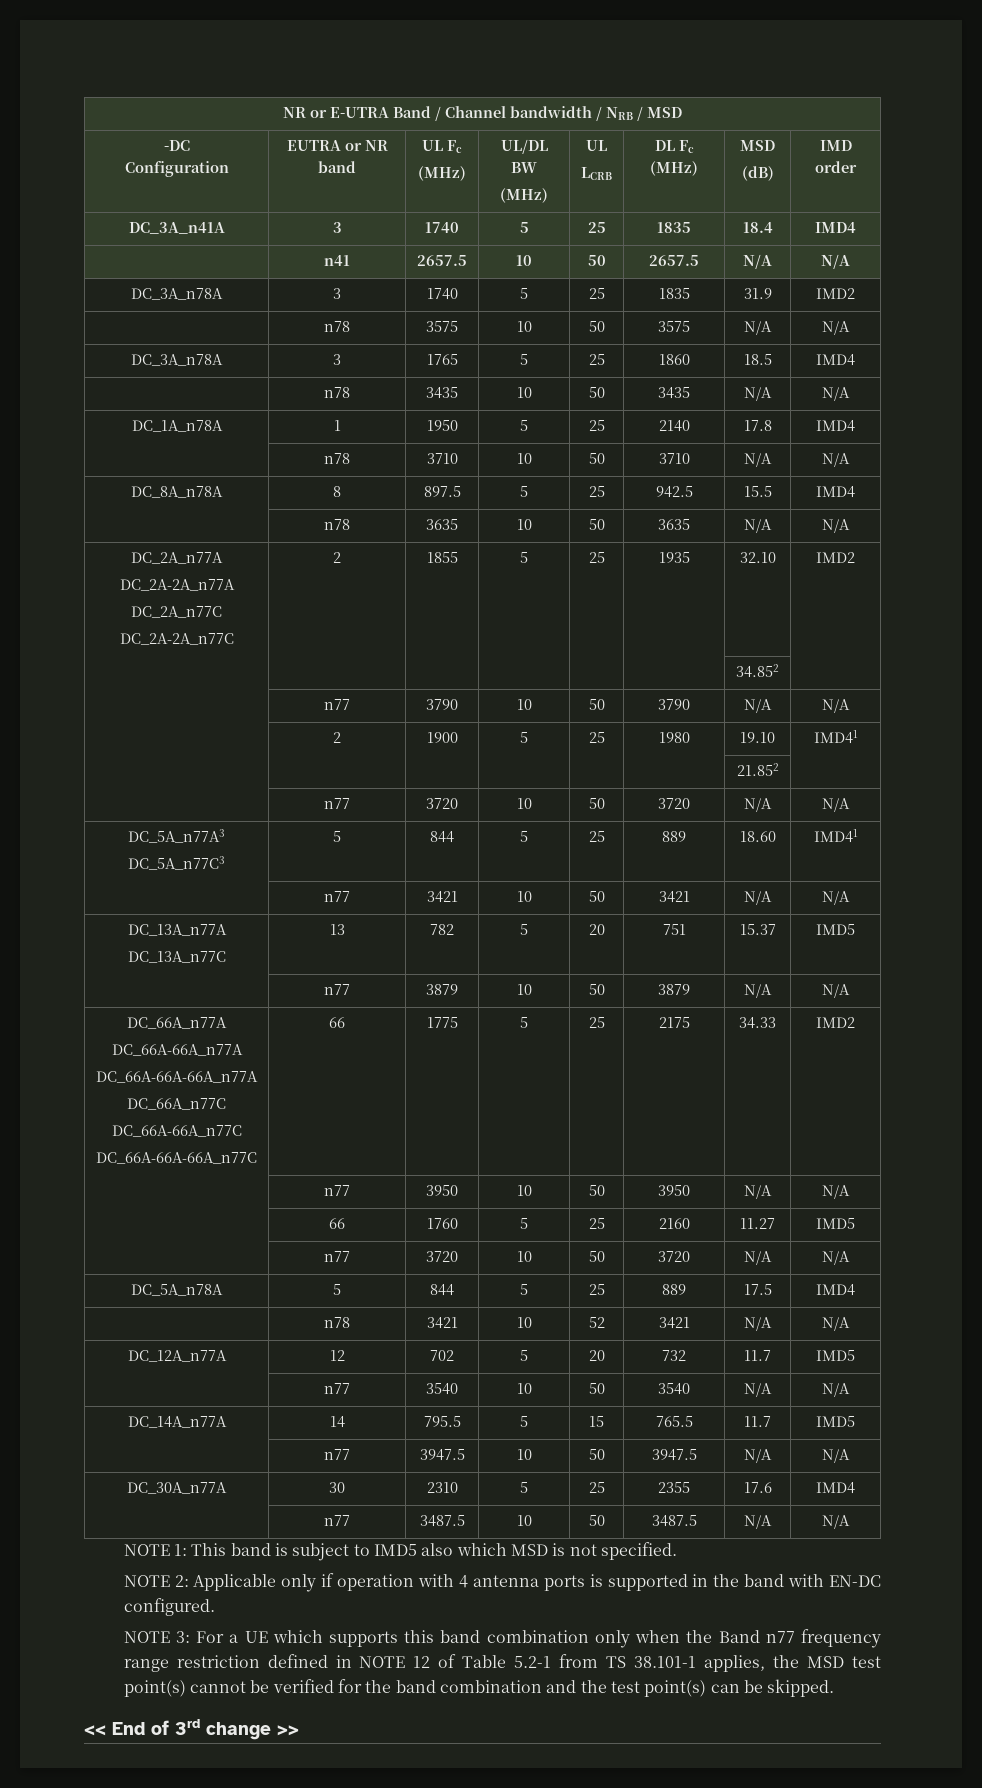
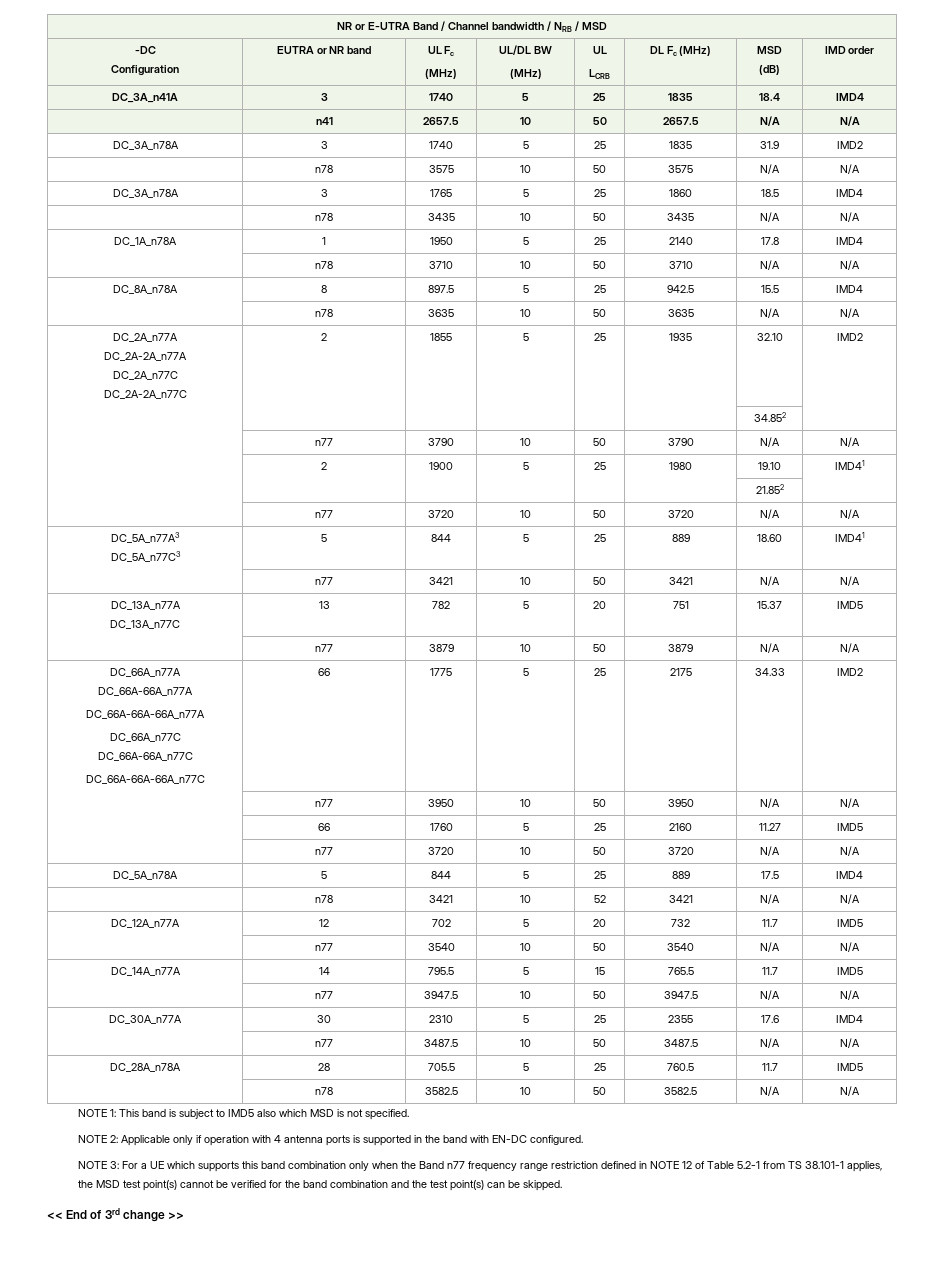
(850, 1522) none -> [110,1063,181,1072] [318,1063,330,1071] [427,1063,455,1071] [522,1063,529,1071] [593,1063,606,1071] [667,1063,694,1071] [761,1063,778,1071] [836,1063,863,1071] [315,1087,333,1095] [424,1087,458,1095] [520,1087,531,1095] [593,1087,606,1095] [664,1087,697,1095] [760,1086,780,1096] [840,1086,860,1096] // DC_28A_n78A | 28 | 705.5 | 5 | 25 | 760.5 | 11.7 | IMD5 // | n78 | 3582.5 | 10 | 50 | 3582.5 | N/A | N/A

